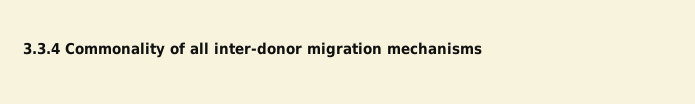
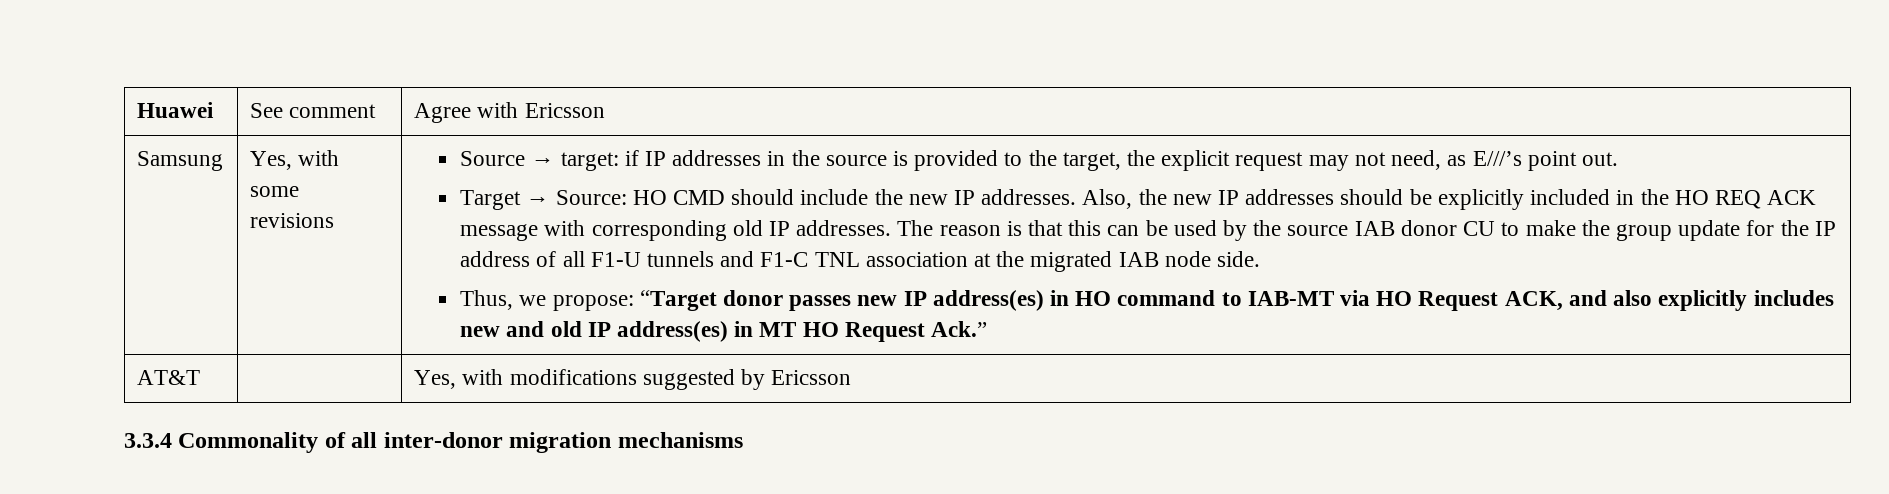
(23, 48) none -> [137,102,215,118] [250,103,377,118] [414,102,605,123] [137,151,224,171] [250,150,340,170] [250,186,300,197] [250,213,335,228] [460,150,1618,171] [460,189,1817,210] [460,220,1836,241] [460,251,1261,272] [460,290,1834,311] [460,321,988,342] [137,370,201,385] [414,369,852,390] Huawei | See comment | Agree with Ericsson // Samsung | Yes, with some revisions | Source → target: if IP addresses in the source is provided to the target, the explicit request may not need, as E///’s point out. // Target → Source: HO CMD should include the new IP addresses. Also, the new IP addresses should be explicitly included in the HO REQ ACK message with corresponding old IP addresses. The reason is that this can be used by the source IAB donor CU to make the group update for the IP address of all F1-U tunnels and F1-C TNL association at the migrated IAB node side. // Thus, we propose: “Target donor passes new IP address(es) in HO command to IAB-MT via HO Request ACK, and also explicitly includes new and old IP address(es) in MT HO Request Ack.” // AT&T | | Yes, with modifications suggested by Ericsson //

